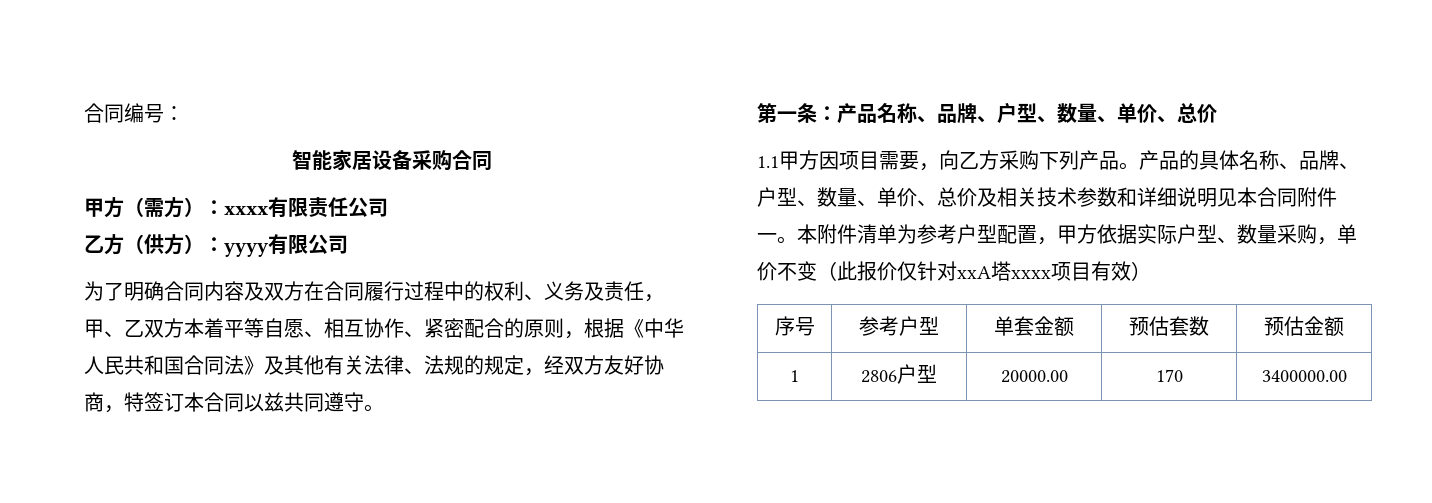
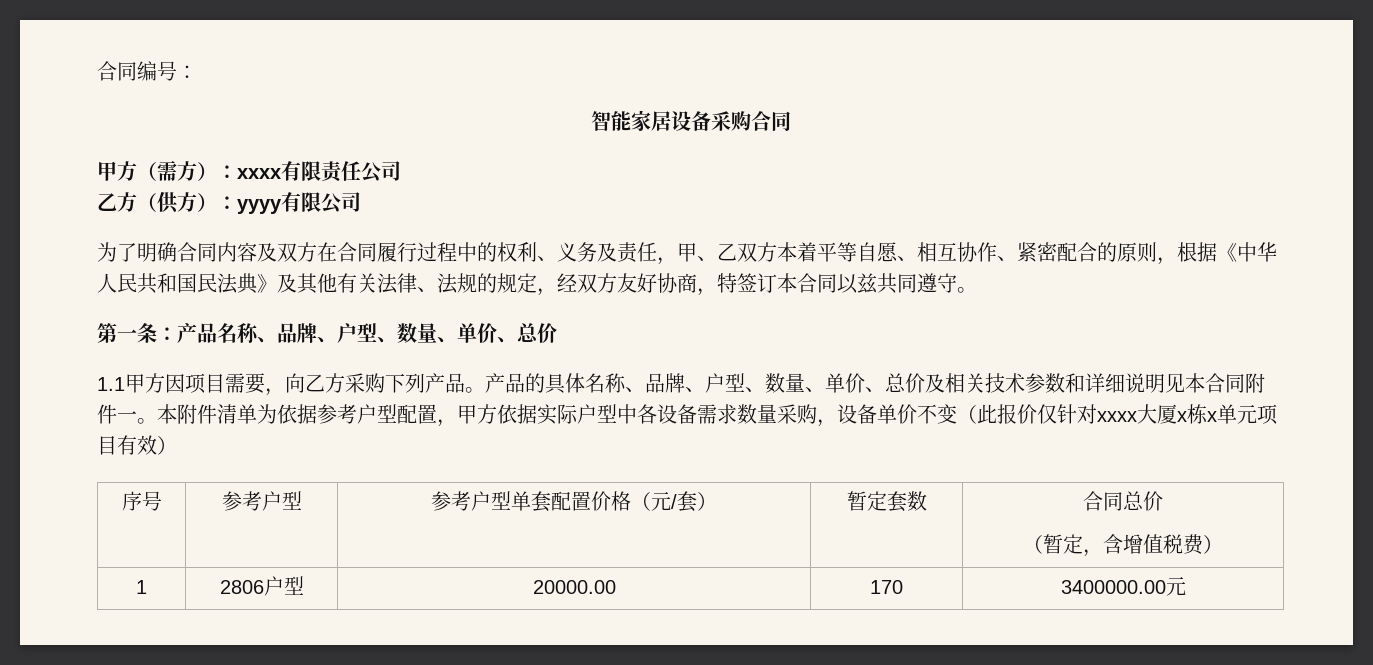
[184,355,244,375] 合同法 -> [197,273,258,294] 民法典
(917, 234) none -> [277,404,317,424] 依据
[1217,237,1237,243] 、 -> [617,404,737,424] 中各设备需求
(1337, 241) none -> [837,404,877,424] 设备
[957,261,1051,281] xxA塔xxxx -> [1097,404,1257,424] xxxx大厦x栋x单元
[994,316,1074,336] [1129,316,1209,336] [1264,316,1344,336] 单套金额 | 预估套数 | 预估金额 -> [431,491,717,512] [846,491,927,512] [1083,491,1163,511] [1023,534,1223,557] 参考户型单套配置价格（元/套） | 暂定套数 | 合同总价 // （暂定，含增值税费）
(1347, 376) none -> [1165,577,1186,596] 元

